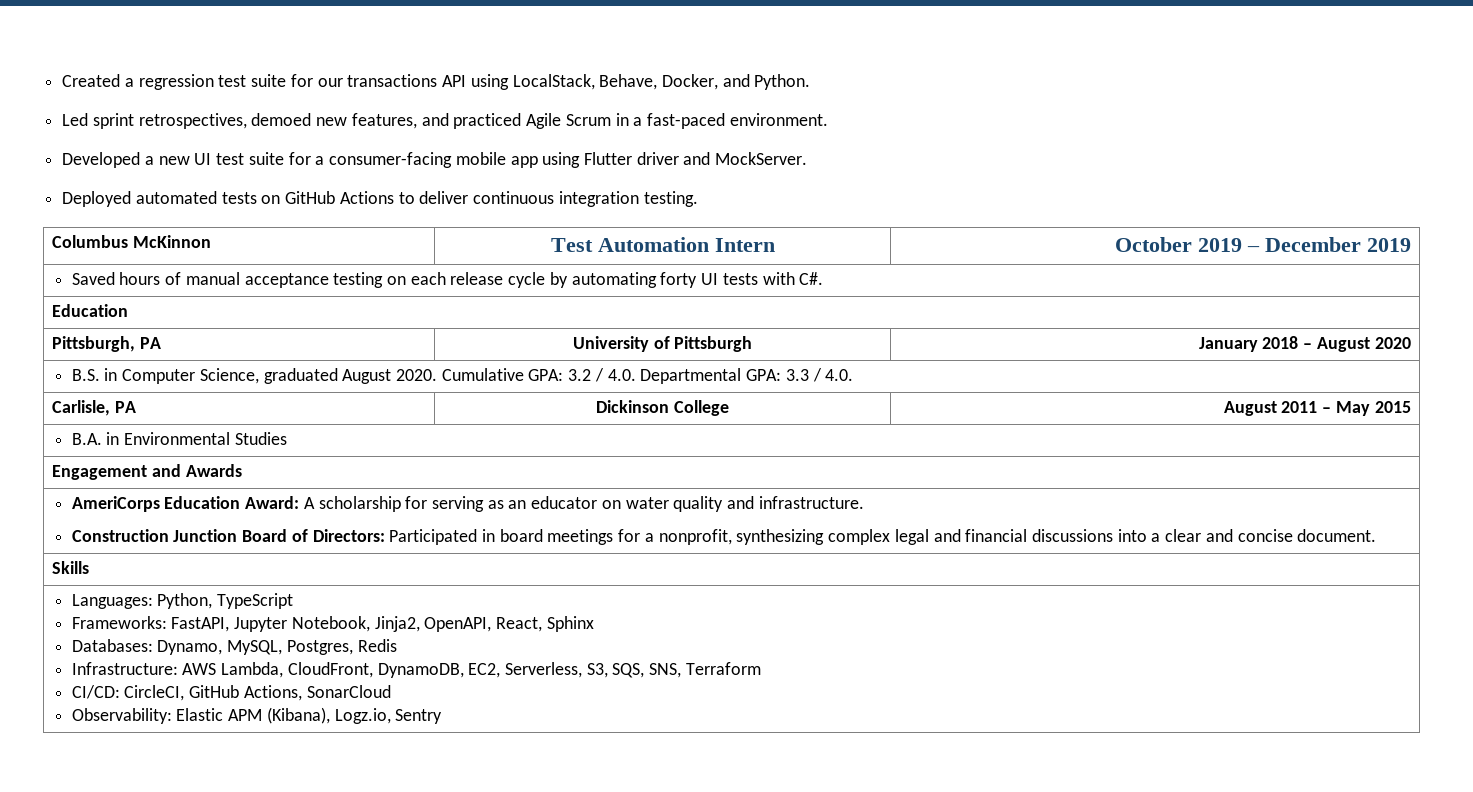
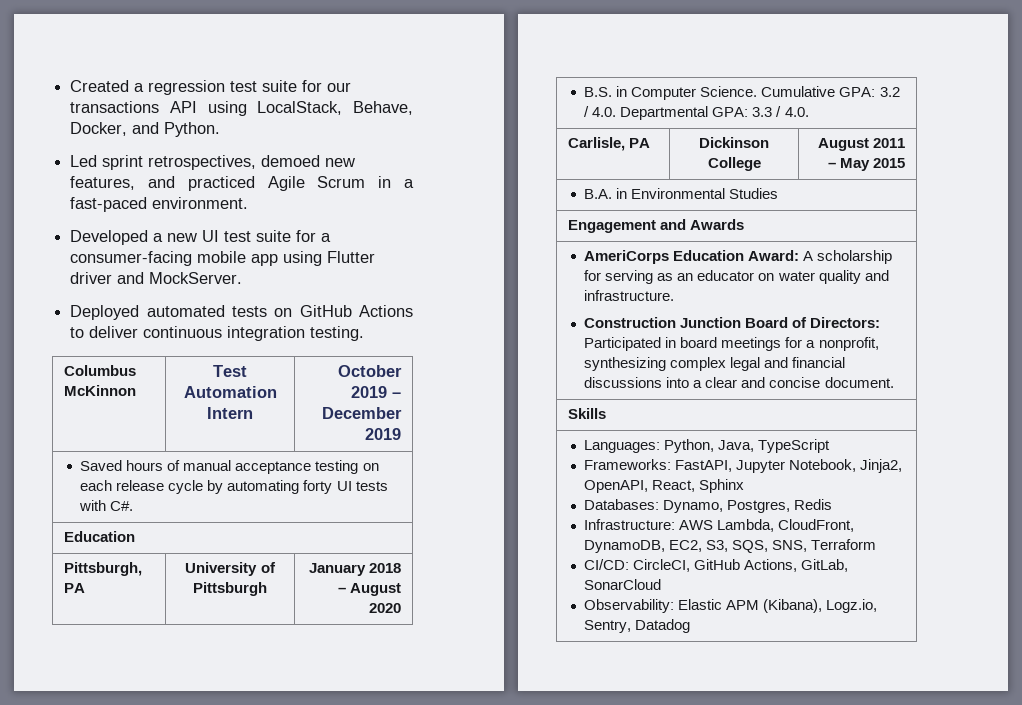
[199,368,438,384] Science, graduated August 2020. -> [700,86,758,97] Science.
(213, 601) none -> [718,440,755,452] Java,
[227,640,283,655] MySQL, -> (724, 506) none
[505,662,583,678] Serverless, -> (703, 546) none
(302, 693) none -> [801,559,849,572] GitLab,
[395,709,443,724] Sentry -> [584,619,691,633] Sentry, Datadog

